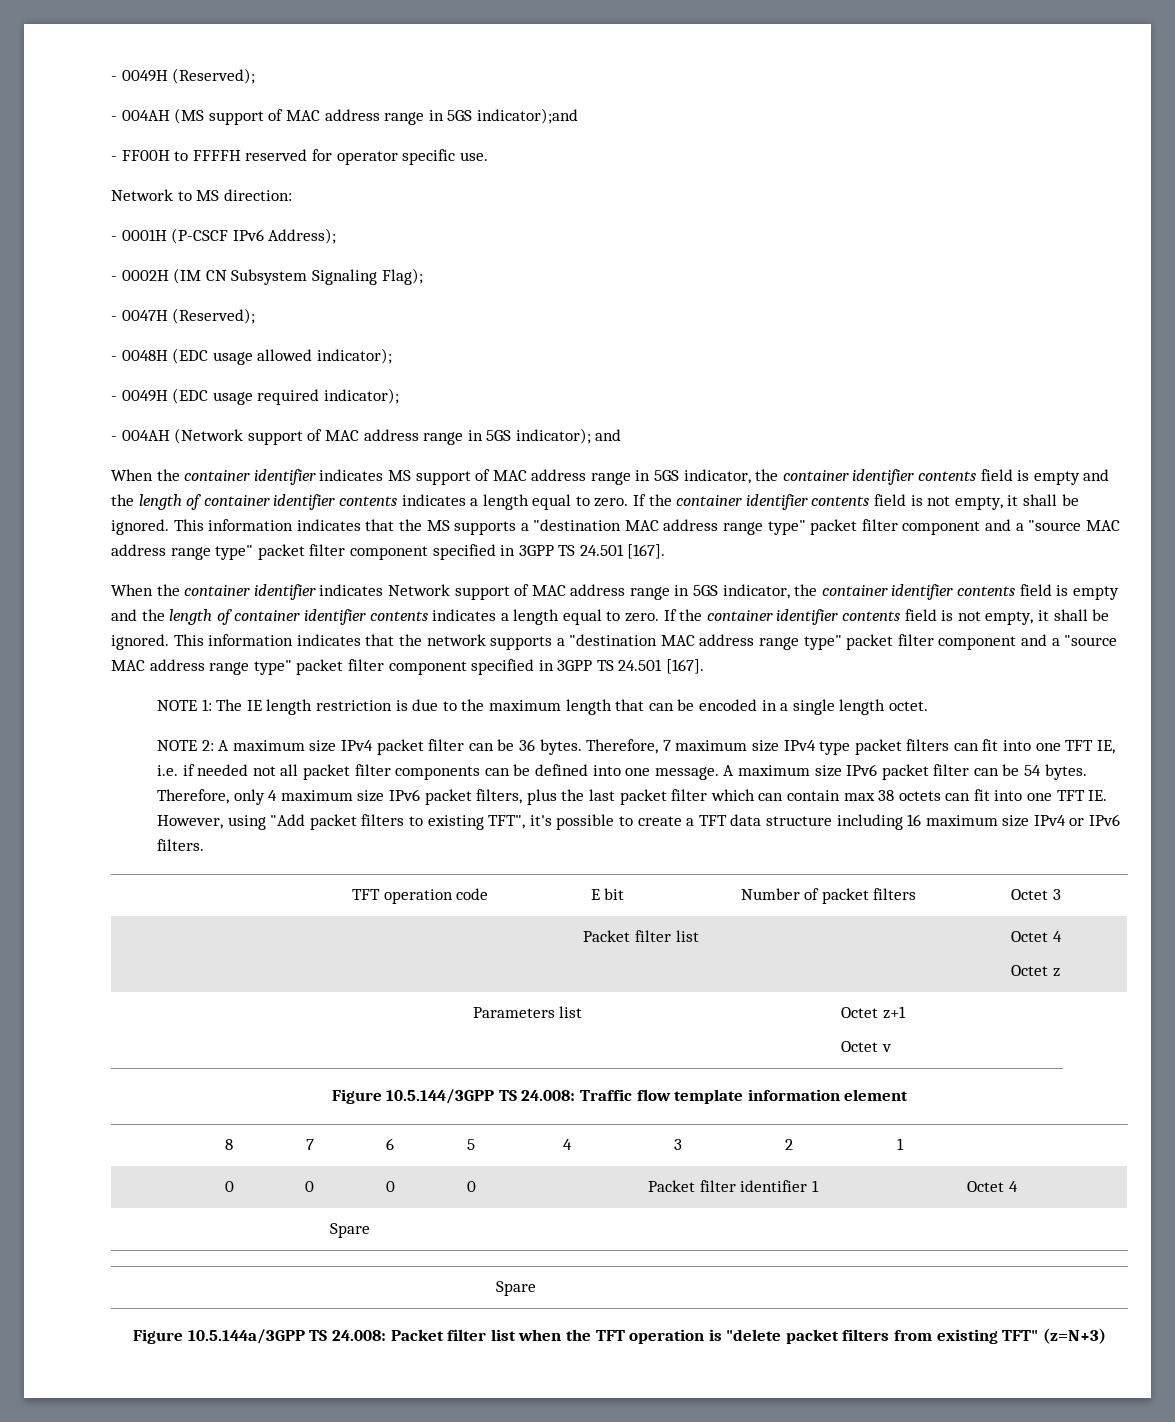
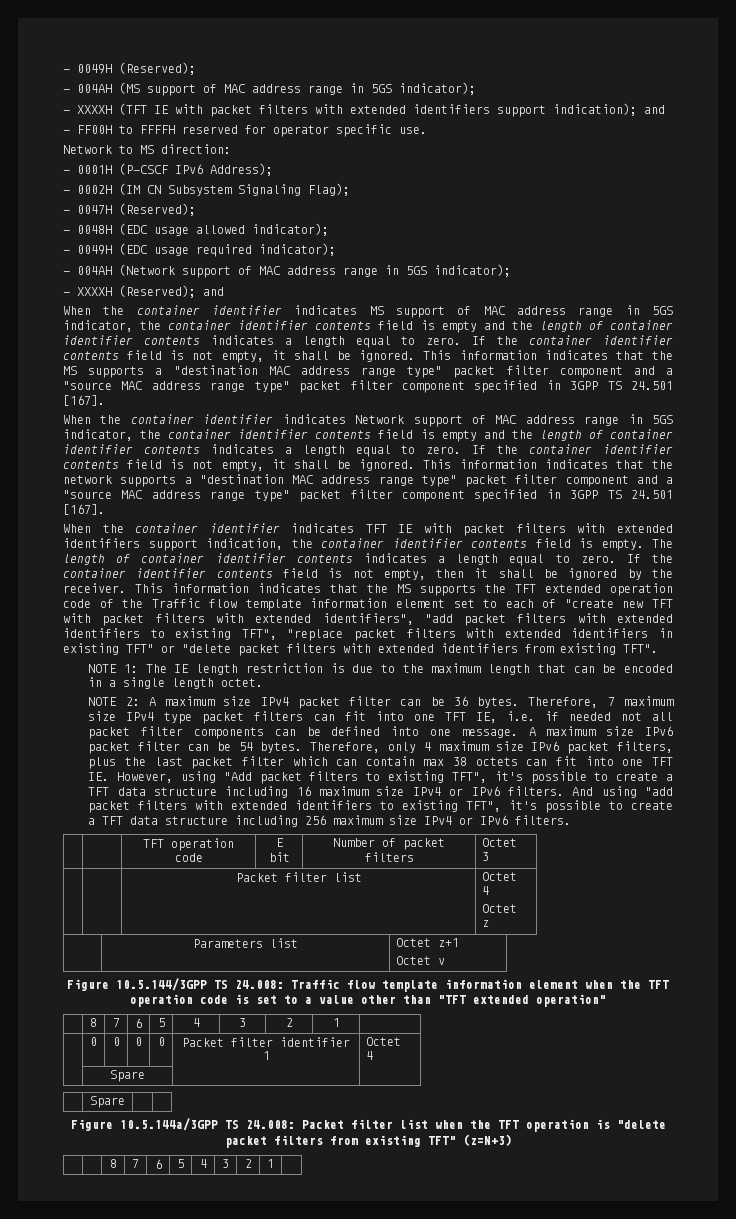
[476,108,578,124] indicator);and -> [399,82,476,95] [63,103,665,117] indicator); // - XXXXH (TFT IE with packet filters with extended identifiers support indication); and
(591, 436) none -> [63,285,196,298] // - XXXXH (Reserved);
(705, 666) none -> [63,523,673,536] [63,538,673,551] [63,553,673,566] [63,568,673,581] [63,583,673,596] [63,598,673,611] [63,613,673,626] [63,628,674,641] [63,643,658,656] // When the container identifier indicates TFT IE with packet filters with extended identifiers support indication, the container identifier contents field is empty. The length of container identifier contents indicates a length equal to zero. If the container identifier contents field is not empty, then it shall be ignored by the receiver. This information indicates that the MS supports the TFT extended operation code of the Traffic flow template information element set to each of "create new TFT with packet filters with extended identifiers", "add packet filters with extended identifiers to existing TFT", "replace packet filters with extended identifiers in existing TFT" or "delete packet filters with extended identifiers from existing TFT".
(205, 845) none -> [572,786,673,798] [88,800,673,813] [88,815,572,827] And using "add packet filters with extended identifiers to existing TFT", it's possible to create a TFT data structure including 256 maximum size IPv4 or IPv6 filters.
(909, 1095) none -> [585,980,669,989] [130,994,606,1007] when the TFT operation code is set to a value other than "TFT extended operation"
(1106, 1336) none -> [109,1159,117,1168] [132,1159,139,1168] [154,1159,162,1169] [177,1159,184,1168] [199,1159,207,1168] [222,1159,229,1168] [244,1159,252,1168] [267,1159,274,1168] // | | 8 | 7 | 6 | 5 | 4 | 3 | 2 | 1 |

